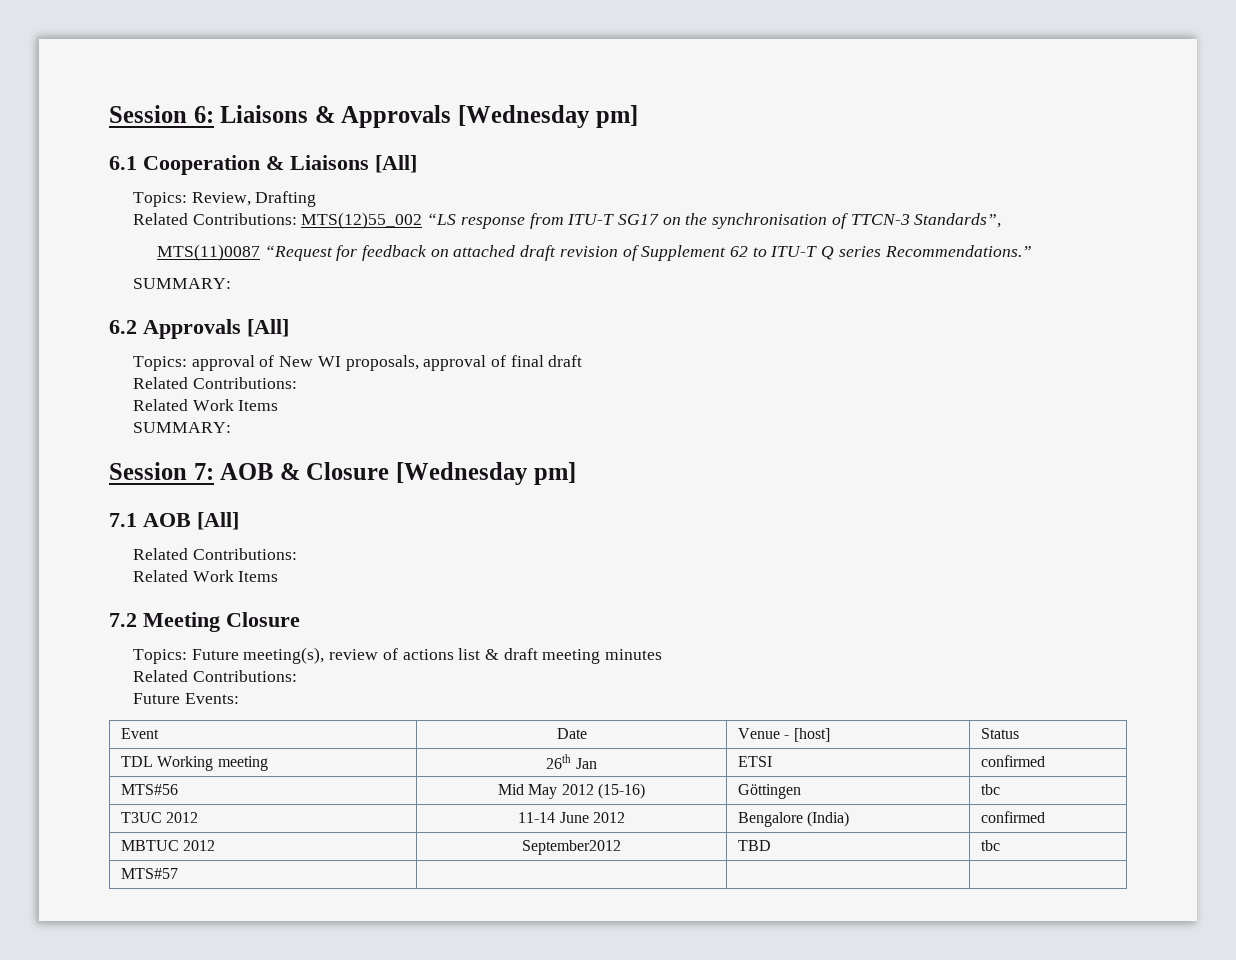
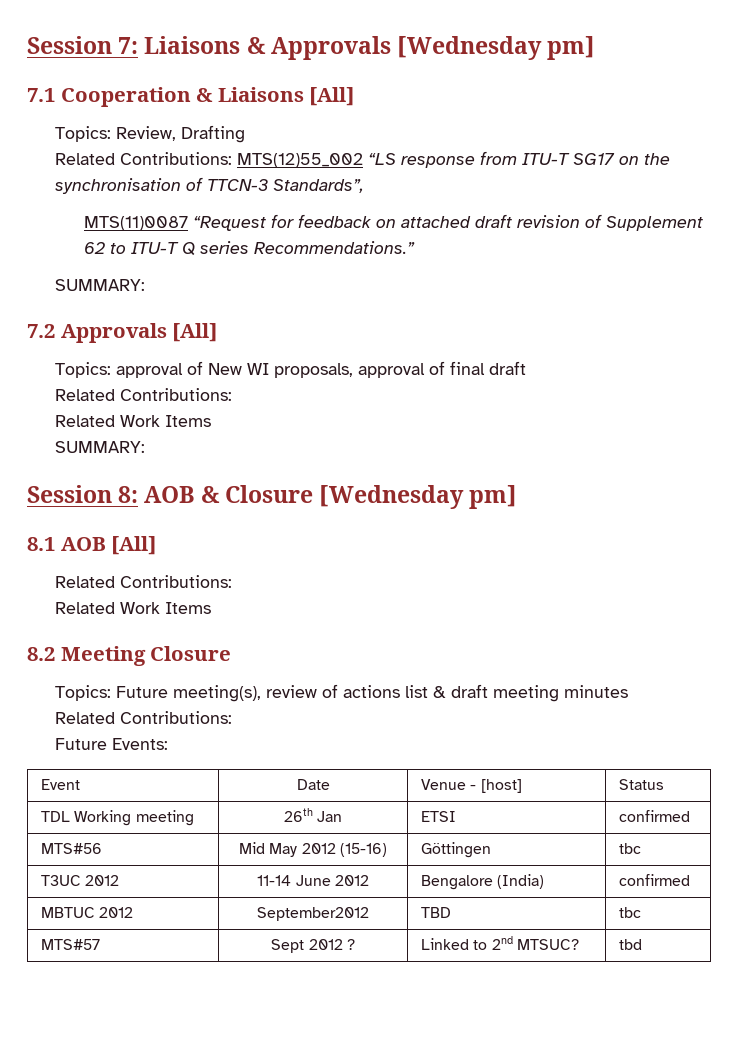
[109,105,214,123] Session 6: -> [27,36,139,54] Session 7:
[109,156,137,170] 6.1 -> [27,88,55,102] 7.1
[109,320,137,334] 6.2 -> [27,324,55,338] 7.2
[193,463,214,480] 7: -> [118,486,139,503] 8:
[109,513,137,527] 7.1 -> [27,537,55,551] 8.1
[109,613,137,627] 7.2 -> [27,647,55,661] 8.2
(178, 873) | | -> [271,939,355,953] [420,936,579,950] [618,939,642,950] Sept 2012 ? | Linked to 2nd MTSUC? | tbd

